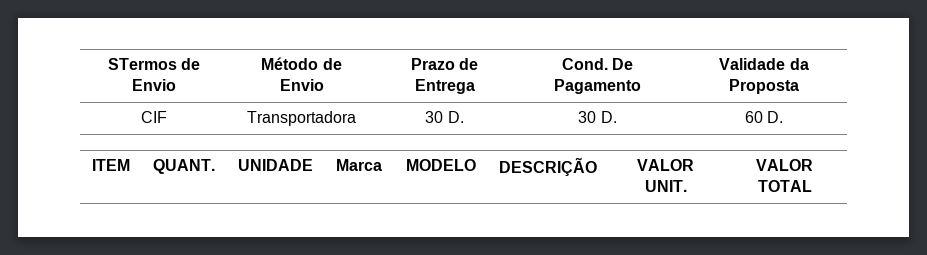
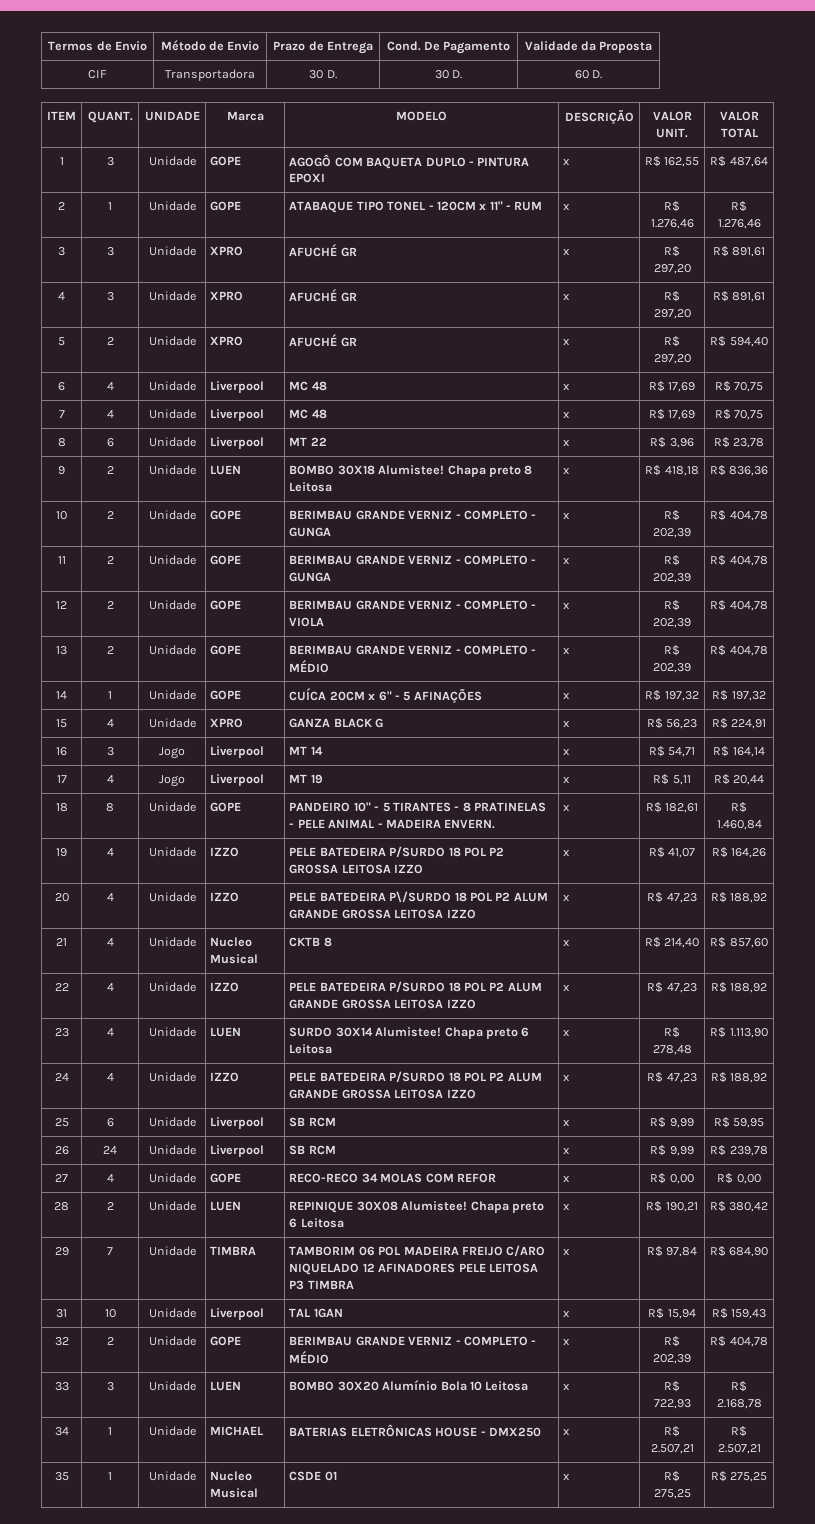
[107,58,177,70] STermos -> [48,41,94,51] Termos
(812, 186) none -> [59,157,64,165] [106,157,114,166] [148,156,196,166] [210,156,242,166] [289,154,530,169] [289,173,326,183] [563,159,571,165] [644,156,700,167] [710,156,768,167] [58,202,65,210] [108,202,112,210] [148,201,196,211] [210,201,242,211] [289,201,543,213] [563,204,571,210] [664,201,680,212] [650,219,694,229] [731,201,747,212] [717,219,761,229] [58,247,65,256] [106,247,114,256] [148,246,196,256] [210,246,244,256] [289,244,357,257] [563,249,571,255] [664,246,680,257] [653,264,691,274] [712,246,766,257] [58,292,65,300] [106,292,114,301] [148,291,196,301] [210,291,244,301] [289,289,357,302] [563,294,571,300] [664,291,680,302] [653,309,691,319] [712,291,766,302] [58,337,65,346] [106,337,114,345] [148,336,196,346] [210,336,244,346] [289,334,357,347] [563,339,571,345] [664,336,680,347] [653,354,691,364] [710,336,768,347] [58,382,65,391] [106,382,114,390] [148,381,196,391] [210,381,265,393] [289,381,327,391] [563,384,571,390] [648,381,696,392] [714,381,764,392] [58,410,65,418] [106,410,114,418] [148,409,196,419] [210,409,265,421] [289,409,327,419] [563,412,571,418] [648,409,696,420] [714,409,764,420] [57,438,66,447] [106,438,114,447] [148,437,196,447] [210,437,265,449] [289,437,327,446] [563,440,571,446] [650,437,694,448] [713,437,765,448] [58,466,65,475] [106,466,114,474] [148,465,196,475] [210,465,242,475] [289,465,533,477] [289,482,333,492] [563,468,571,474] [645,465,699,476] [709,465,769,476] [56,511,67,520] [106,511,114,519] [148,510,196,520] [210,510,242,520] [289,510,537,520] [289,527,332,537] [563,513,571,519] [664,510,680,521] [653,528,691,538] [710,510,768,521] [57,556,66,564] [106,556,114,564] [148,555,196,565] [210,555,242,565] [289,555,537,565] [289,572,332,582] [563,558,571,564] [664,555,680,566] [653,573,691,583] [710,555,768,566] [56,601,67,609] [106,601,114,609] [148,600,196,610] [210,600,242,610] [289,600,537,610] [289,617,325,627] [563,603,571,609] [664,600,680,611] [653,618,691,628] [710,600,768,611] [56,646,67,655] [106,646,114,654] [148,645,196,655] [210,645,242,655] [289,645,537,655] [289,660,330,673] [563,648,571,654] [664,645,680,656] [653,663,691,673] [710,645,768,656] [56,691,67,699] [108,691,112,699] [148,690,196,700] [210,690,242,700] [289,688,482,703] [563,693,571,699] [645,690,699,701] [712,690,766,701] [56,719,67,728] [106,719,114,727] [148,718,196,728] [210,718,244,728] [289,718,384,728] [563,721,571,727] [646,718,698,729] [711,718,767,729] [56,747,67,756] [106,747,114,756] [159,747,185,759] [210,746,265,758] [289,746,323,755] [563,749,571,755] [648,746,696,757] [713,746,765,757] [56,775,67,783] [106,775,114,783] [159,775,185,787] [210,774,265,786] [289,774,323,784] [563,777,571,783] [653,774,691,785] [713,774,765,785] [55,803,68,812] [106,803,114,812] [148,802,196,812] [210,802,242,812] [289,802,547,812] [289,819,496,829] [563,805,571,811] [645,802,699,813] [731,802,747,813] [716,820,762,830] [56,848,67,857] [106,848,114,856] [148,847,196,857] [210,847,240,857] [289,846,505,858] [289,864,424,874] [563,850,571,856] [648,847,696,858] [711,847,767,858] [54,893,69,902] [106,893,114,901] [148,892,196,902] [210,892,240,902] [289,891,548,903] [289,909,476,919] [563,895,571,901] [647,892,697,903] [710,892,768,903] [56,938,67,946] [106,938,114,946] [148,937,196,947] [210,937,253,947] [210,954,259,964] [289,937,332,947] [563,940,571,946] [644,937,700,948] [710,937,768,948] [54,983,69,991] [106,983,114,991] [148,982,196,992] [210,982,240,992] [289,981,542,993] [289,999,476,1009] [563,985,571,991] [647,982,697,993] [710,982,768,993] [54,1028,69,1037] [106,1028,114,1036] [148,1027,196,1037] [210,1027,242,1037] [289,1027,530,1039] [289,1044,333,1054] [563,1030,571,1036] [664,1027,680,1038] [652,1045,692,1055] [710,1027,768,1038] [54,1073,69,1081] [106,1073,114,1081] [148,1072,196,1082] [210,1072,240,1082] [289,1071,542,1083] [289,1089,476,1099] [563,1075,571,1081] [647,1072,697,1083] [710,1072,768,1083] [54,1118,69,1127] [106,1118,114,1127] [148,1117,196,1127] [210,1117,265,1129] [289,1117,336,1127] [563,1120,571,1126] [650,1117,694,1128] [713,1117,765,1128] [54,1146,69,1155] [103,1146,117,1154] [148,1145,196,1155] [210,1145,265,1157] [289,1145,336,1155] [563,1148,571,1154] [650,1145,694,1156] [710,1145,768,1156] [55,1174,68,1182] [106,1174,114,1182] [148,1173,196,1183] [210,1173,242,1183] [289,1173,496,1183] [563,1176,571,1182] [650,1173,694,1184] [717,1173,761,1184] [54,1202,69,1211] [106,1202,114,1210] [148,1201,196,1211] [210,1201,242,1211] [289,1201,544,1213] [289,1218,344,1228] [563,1204,571,1210] [646,1201,698,1212] [709,1201,769,1212] [54,1247,69,1256] [107,1247,113,1255] [148,1246,196,1256] [210,1246,257,1255] [289,1245,546,1257] [289,1263,538,1275] [289,1280,354,1290] [563,1249,571,1255] [646,1246,698,1257] [709,1246,769,1257] [56,1309,67,1318] [104,1309,116,1318] [148,1308,196,1318] [210,1308,265,1320] [289,1308,343,1318] [563,1311,571,1317] [648,1308,696,1319] [711,1308,767,1319] [54,1337,69,1346] [106,1337,114,1345] [148,1336,196,1346] [210,1336,242,1346] [289,1336,537,1346] [289,1351,330,1364] [563,1339,571,1345] [664,1336,680,1347] [653,1354,691,1364] [710,1336,768,1347] [54,1382,69,1391] [106,1382,114,1391] [148,1381,196,1391] [210,1381,242,1391] [289,1380,529,1391] [563,1384,571,1390] [664,1381,680,1392] [653,1399,691,1409] [731,1381,747,1392] [716,1399,762,1409] [54,1427,69,1436] [108,1427,112,1435] [148,1426,196,1436] [210,1426,264,1436] [289,1424,541,1437] [563,1429,571,1435] [664,1426,680,1437] [650,1444,694,1454] [731,1426,747,1437] [717,1444,761,1454] [54,1472,69,1481] [108,1472,112,1480] [148,1471,196,1481] [210,1471,253,1481] [210,1488,259,1498] [289,1471,337,1481] [563,1474,571,1480] [664,1471,680,1482] [653,1489,691,1499] [710,1471,768,1482] // 1 | 3 | Unidade | GOPE | AGOGÔ COM BAQUETA DUPLO - PINTURA EPOXI | x | R$ 162,55 | R$ 487,64 // 2 | 1 | Unidade | GOPE | ATABAQUE TIPO TONEL - 120CM x 11" - RUM | x | R$ 1.276,46 | R$ 1.276,46 // 3 | 3 | Unidade | XPRO | AFUCHÉ GR | x | R$ 297,20 | R$ 891,61 // 4 | 3 | Unidade | XPRO | AFUCHÉ GR | x | R$ 297,20 | R$ 891,61 // 5 | 2 | Unidade | XPRO | AFUCHÉ GR | x | R$ 297,20 | R$ 594,40 // 6 | 4 | Unidade | Liverpool | MC 48 | x | R$ 17,69 | R$ 70,75 // 7 | 4 | Unidade | Liverpool | MC 48 | x | R$ 17,69 | R$ 70,75 // 8 | 6 | Unidade | Liverpool | MT 22 | x | R$ 3,96 | R$ 23,78 // 9 | 2 | Unidade | LUEN | BOMBO 30X18 Alumistee! Chapa preto 8 Leitosa | x | R$ 418,18 | R$ 836,36 // 10 | 2 | Unidade | GOPE | BERIMBAU GRANDE VERNIZ - COMPLETO - GUNGA | x | R$ 202,39 | R$ 404,78 // 11 | 2 | Unidade | GOPE | BERIMBAU GRANDE VERNIZ - COMPLETO - GUNGA | x | R$ 202,39 | R$ 404,78 // 12 | 2 | Unidade | GOPE | BERIMBAU GRANDE VERNIZ - COMPLETO - VIOLA | x | R$ 202,39 | R$ 404,78 // 13 | 2 | Unidade | GOPE | BERIMBAU GRANDE VERNIZ - COMPLETO - MÉDIO | x | R$ 202,39 | R$ 404,78 // 14 | 1 | Unidade | GOPE | CUÍCA 20CM x 6" - 5 AFINAÇÕES | x | R$ 197,32 | R$ 197,32 // 15 | 4 | Unidade | XPRO | GANZA BLACK G | x | R$ 56,23 | R$ 224,91 // 16 | 3 | Jogo | Liverpool | MT 14 | x | R$ 54,71 | R$ 164,14 // 17 | 4 | Jogo | Liverpool | MT 19 | x | R$ 5,11 | R$ 20,44 // 18 | 8 | Unidade | GOPE | PANDEIRO 10" - 5 TIRANTES - 8 PRATINELAS - PELE ANIMAL - MADEIRA ENVERN. | x | R$ 182,61 | R$ 1.460,84 // 19 | 4 | Unidade | IZZO | PELE BATEDEIRA P/SURDO 18 POL P2 GROSSA LEITOSA IZZO | x | R$ 41,07 | R$ 164,26 // 20 | 4 | Unidade | IZZO | PELE BATEDEIRA P\/SURDO 18 POL P2 ALUM GRANDE GROSSA LEITOSA IZZO | x | R$ 47,23 | R$ 188,92 // 21 | 4 | Unidade | Nucleo Musical | CKTB 8 | x | R$ 214,40 | R$ 857,60 // 22 | 4 | Unidade | IZZO | PELE BATEDEIRA P/SURDO 18 POL P2 ALUM GRANDE GROSSA LEITOSA IZZO | x | R$ 47,23 | R$ 188,92 // 23 | 4 | Unidade | LUEN | SURDO 30X14 Alumistee! Chapa preto 6 Leitosa | x | R$ 278,48 | R$ 1.113,90 // 24 | 4 | Unidade | IZZO | PELE BATEDEIRA P/SURDO 18 POL P2 ALUM GRANDE GROSSA LEITOSA IZZO | x | R$ 47,23 | R$ 188,92 // 25 | 6 | Unidade | Liverpool | SB RCM | x | R$ 9,99 | R$ 59,95 // 26 | 24 | Unidade | Liverpool | SB RCM | x | R$ 9,99 | R$ 239,78 // 27 | 4 | Unidade | GOPE | RECO-RECO 34 MOLAS COM REFOR | x | R$ 0,00 | R$ 0,00 // 28 | 2 | Unidade | LUEN | REPINIQUE 30X08 Alumistee! Chapa preto 6 Leitosa | x | R$ 190,21 | R$ 380,42 // 29 | 7 | Unidade | TIMBRA | TAMBORIM 06 POL MADEIRA FREIJO C/ARO NIQUELADO 12 AFINADORES PELE LEITOSA P3 TIMBRA | x | R$ 97,84 | R$ 684,90 // 31 | 10 | Unidade | Liverpool | TAL 1GAN | x | R$ 15,94 | R$ 159,43 // 32 | 2 | Unidade | GOPE | BERIMBAU GRANDE VERNIZ - COMPLETO - MÉDIO | x | R$ 202,39 | R$ 404,78 // 33 | 3 | Unidade | LUEN | BOMBO 30X20 Alumínio Bola 10 Leitosa | x | R$ 722,93 | R$ 2.168,78 // 34 | 1 | Unidade | MICHAEL | BATERIAS ELETRÔNICAS HOUSE - DMX250 | x | R$ 2.507,21 | R$ 2.507,21 // 35 | 1 | Unidade | Nucleo Musical | CSDE 01 | x | R$ 275,25 | R$ 275,25

